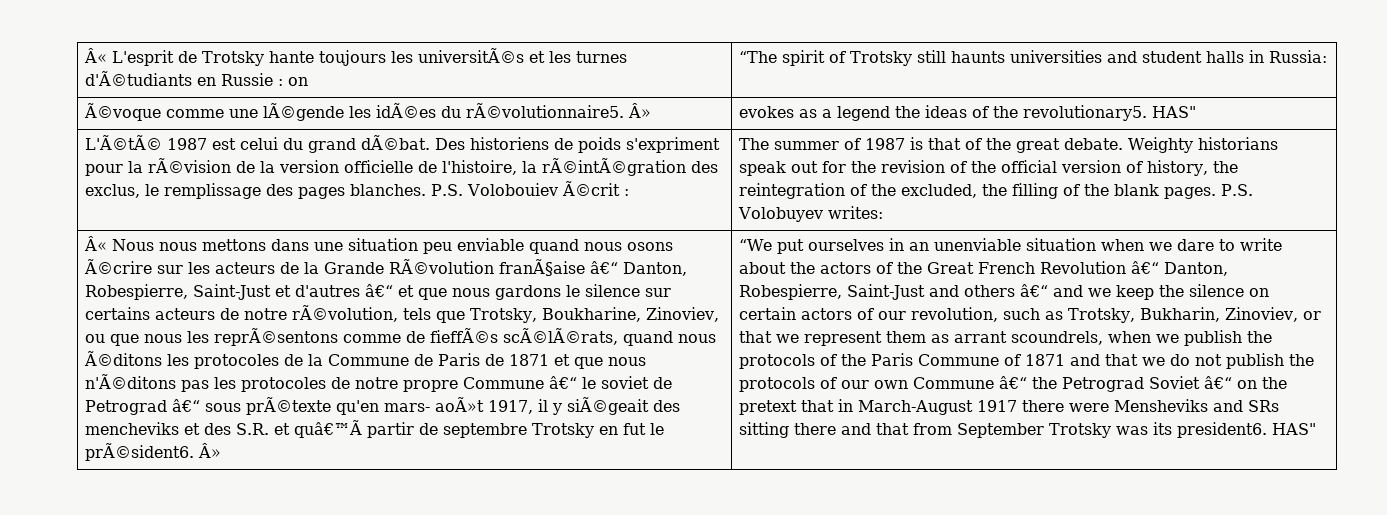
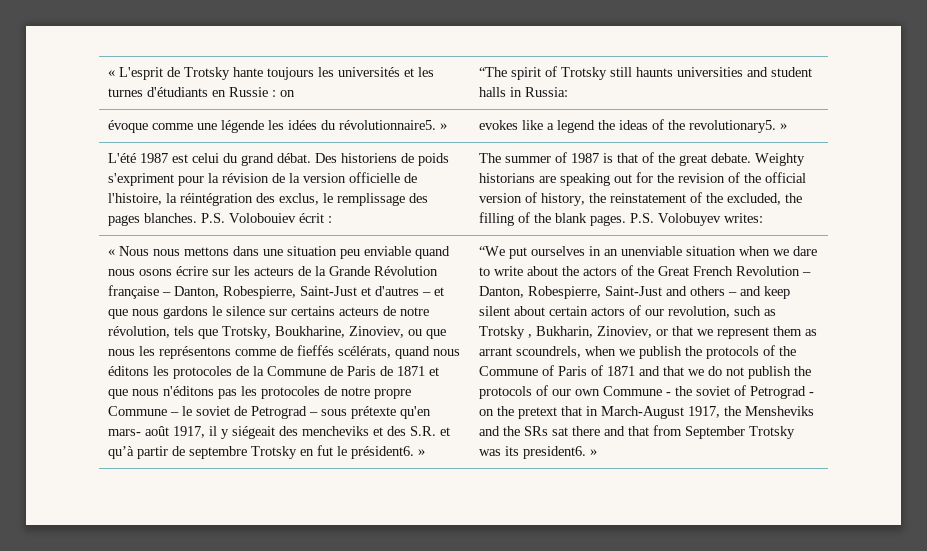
[84,48,108,63] Â« -> [108,70,116,77] «
[418,48,525,63] universitÃ©s -> [338,67,401,77] universités
[85,71,193,86] d'Ã©tudiants -> [147,87,209,97] d'étudiants
[84,103,162,121] Ã©voque -> [108,120,149,133] évoque
[263,103,652,121] lÃ©gende les idÃ©es du rÃ©volutionnaire5. Â» -> [221,120,448,133] légende les idées du révolutionnaire5. »
[799,109,818,118] as -> [522,120,544,130] like
[1152,106,1197,118] [85,135,163,150] HAS" // L'Ã©tÃ© -> [780,123,788,130] [108,153,137,163] » // L'été
[361,135,431,150] dÃ©bat. -> [277,153,312,163] débat.
[148,158,232,173] rÃ©vision -> [222,173,270,183] révision
[542,158,687,176] rÃ©intÃ©gration -> [180,193,254,206] réintégration
[562,181,621,196] Ã©crit -> [299,213,325,223] écrit
[739,161,787,176] speak -> [539,173,611,186] are speaking
[739,183,846,199] reintegration -> [610,193,687,203] reinstatement
[84,236,108,251] Â« -> [108,249,116,256] «
[84,259,153,274] Ã©crire -> [176,266,209,276] écrire
[389,259,619,276] RÃ©volution franÃ§aise â€“ -> [374,266,439,276] [108,285,172,299] Révolution française –
[365,284,394,297] â€“ -> [422,292,432,296] –
[292,305,399,322] rÃ©volution, -> [108,326,171,338] révolution,
[214,328,339,346] reprÃ©sentons -> [159,346,232,359] représentons
[430,328,717,346] [84,351,163,366] fieffÃ©s scÃ©lÃ©rats, quand nous Ã©ditons -> [297,345,461,359] [108,366,150,376] fieffés scélérats, quand nous éditons
[85,374,177,389] n'Ã©ditons -> [163,386,215,396] n'éditons
[549,376,578,389] â€“ -> [170,412,180,416] –
[172,397,332,415] â€“ sous prÃ©texte -> [309,406,397,419] – sous prétexte
[435,397,485,412] aoÃ»t -> [145,426,170,436] août
[567,397,650,415] siÃ©geait -> [232,426,276,439] siégeait
[294,420,363,438] quâ€™Ã -> [108,446,135,459] qu’à
[85,443,222,461] prÃ©sident6. Â» -> [351,446,426,459] président6. »
[1131,261,1160,274] â€“ -> [802,272,812,276] –
[1020,284,1270,300] â€“ and we keep the silence on -> [728,286,791,299] [479,306,546,316] – and keep silent about
[1068,308,1136,323] Trotsky, -> [479,326,533,339] Trotsky ,
[871,353,1000,366] Paris Commune -> [479,365,588,376] Commune of Paris
[999,376,1233,392] â€“ the Petrograd Soviet â€“ -> [666,385,815,399] - the soviet of Petrograd -
[977,399,1280,412] [739,422,790,438] 1917 there were Mensheviks and SRs sitting -> [688,406,815,418] [479,426,569,436] 1917, the Mensheviks and the SRs sat
[1272,423,1317,435] HAS" -> [590,449,598,456] »

